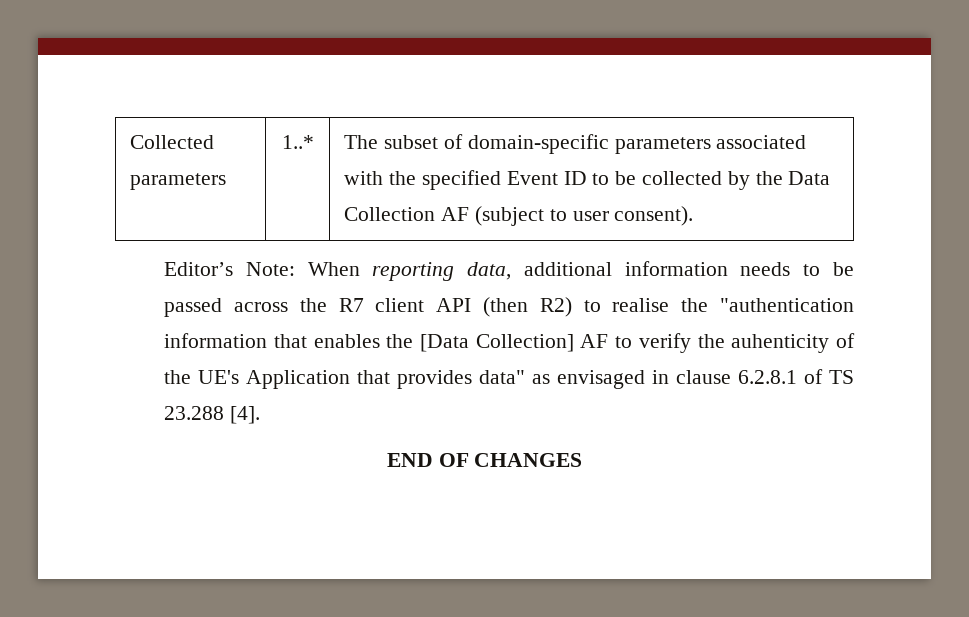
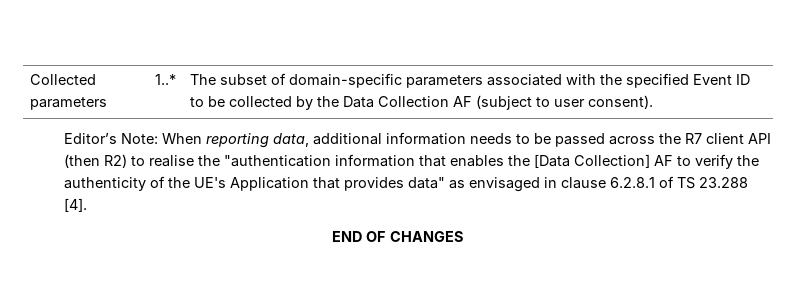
[731,334,830,353] auhenticity -> [64,177,147,191] authenticity

